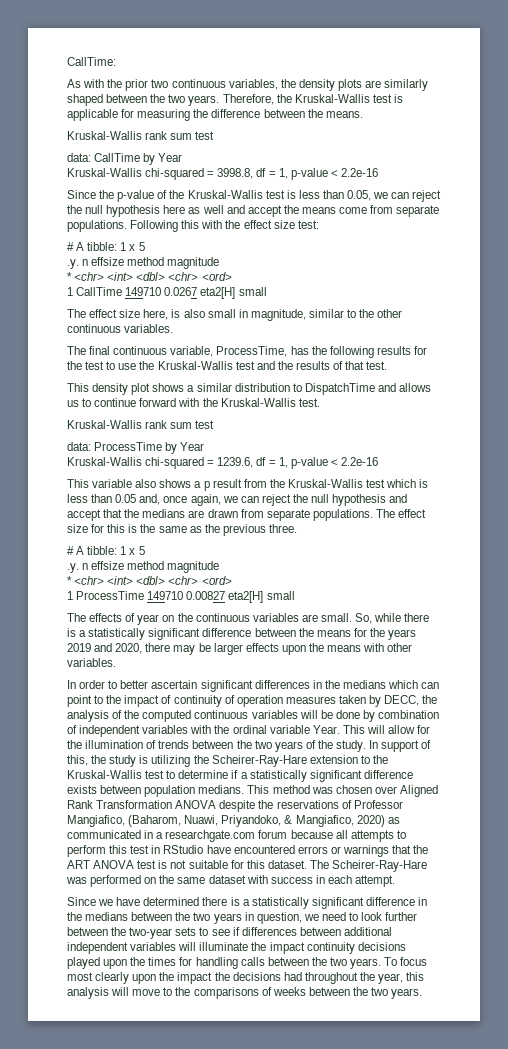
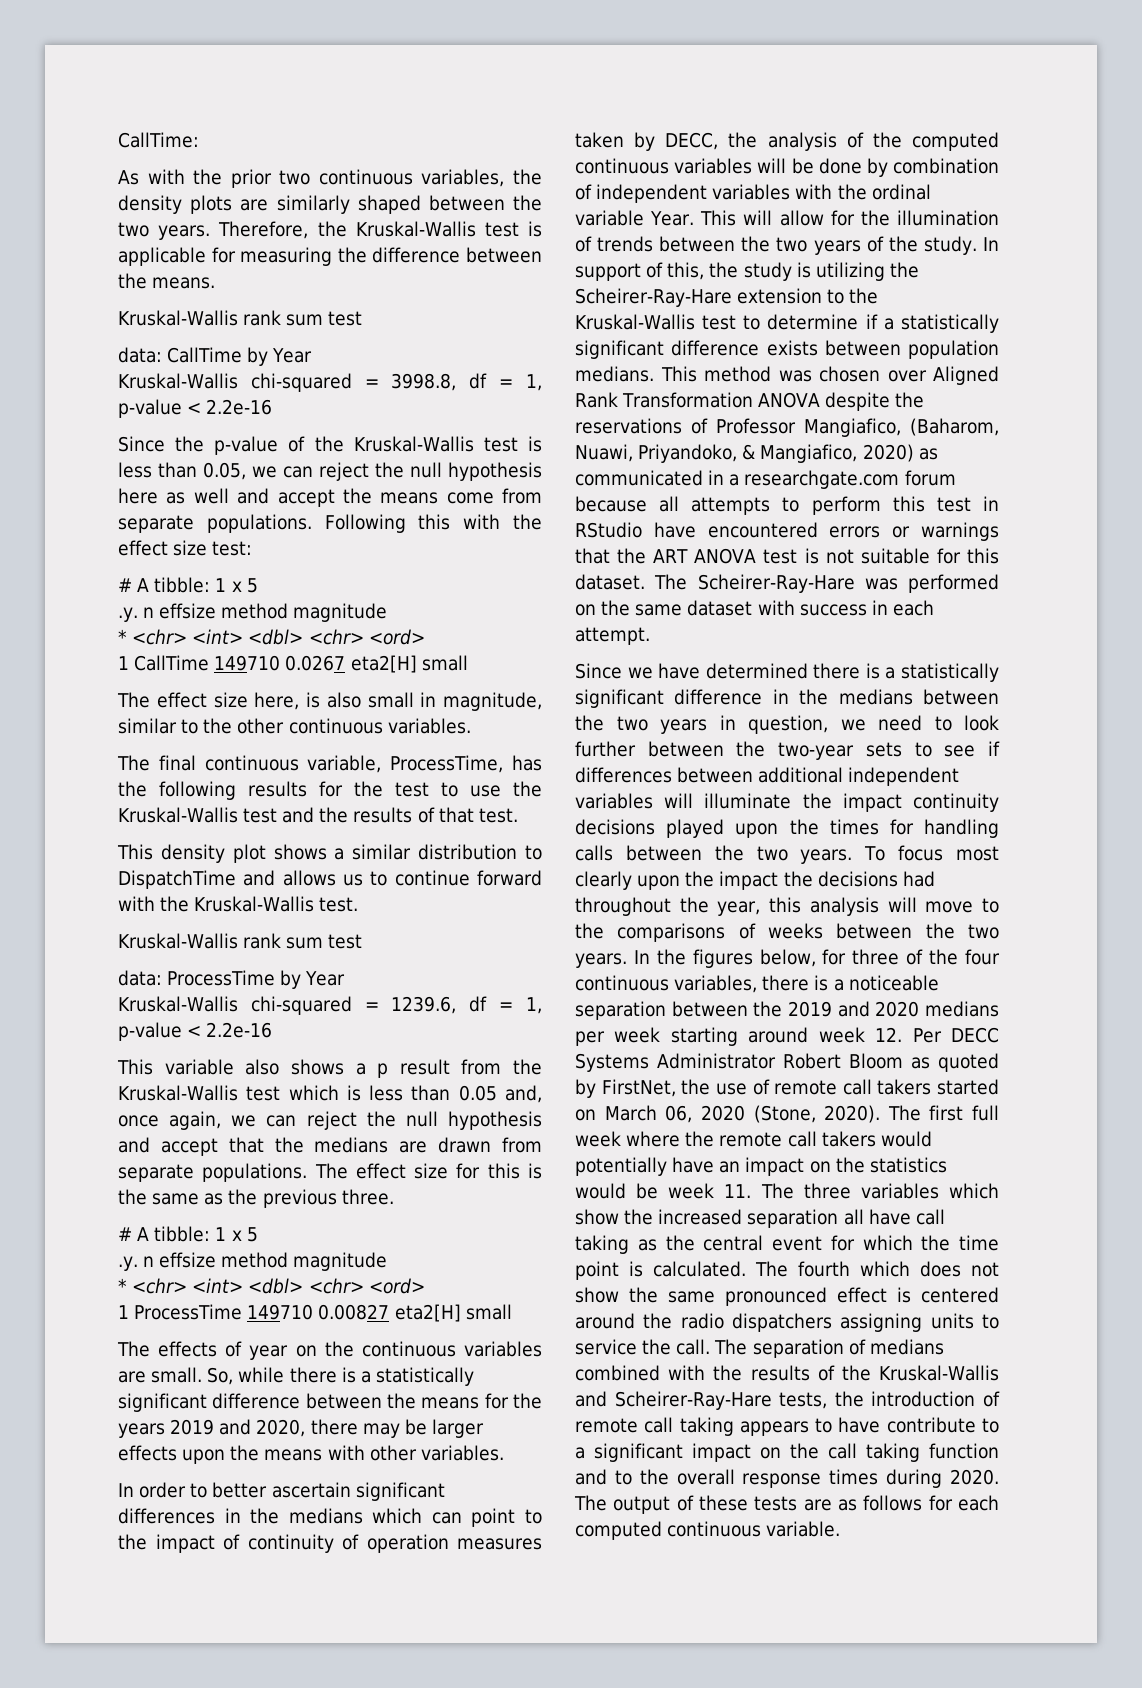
(423, 993) none -> [633,949,1001,968] [575,975,939,993] [575,1001,1000,1020] [575,1027,999,1046] [575,1053,999,1072] [575,1079,999,1098] [575,1105,999,1123] [575,1131,932,1147] [575,1157,947,1176] [575,1183,999,1199] [575,1209,945,1228] [575,1235,999,1254] [575,1261,999,1280] [575,1287,999,1306] [575,1313,999,1332] [575,1339,944,1358] [575,1365,1000,1381] [575,1391,1000,1410] [575,1417,999,1436] [575,1443,999,1462] [575,1469,999,1488] [574,1495,999,1514] [575,1521,841,1540] In the figures below, for three of the four continuous variables, there is a noticeable separation between the 2019 and 2020 medians per week starting around week 12. Per DECC Systems Administrator Robert Bloom as quoted by FirstNet, the use of remote call takers started on March 06, 2020 (Stone, 2020). The first full week where the remote call takers would potentially have an impact on the statistics would be week 11. The three variables which show the increased separation all have call taking as the central event for which the time point is calculated. The fourth which does not show the same pronounced effect is centered around the radio dispatchers assigning units to service the call. The separation of medians combined with the results of the Kruskal-Wallis and Scheirer-Ray-Hare tests, the introduction of remote call taking appears to have contribute to a significant impact on the call taking function and to the overall response times during 2020. The output of these tests are as follows for each computed continuous variable.

